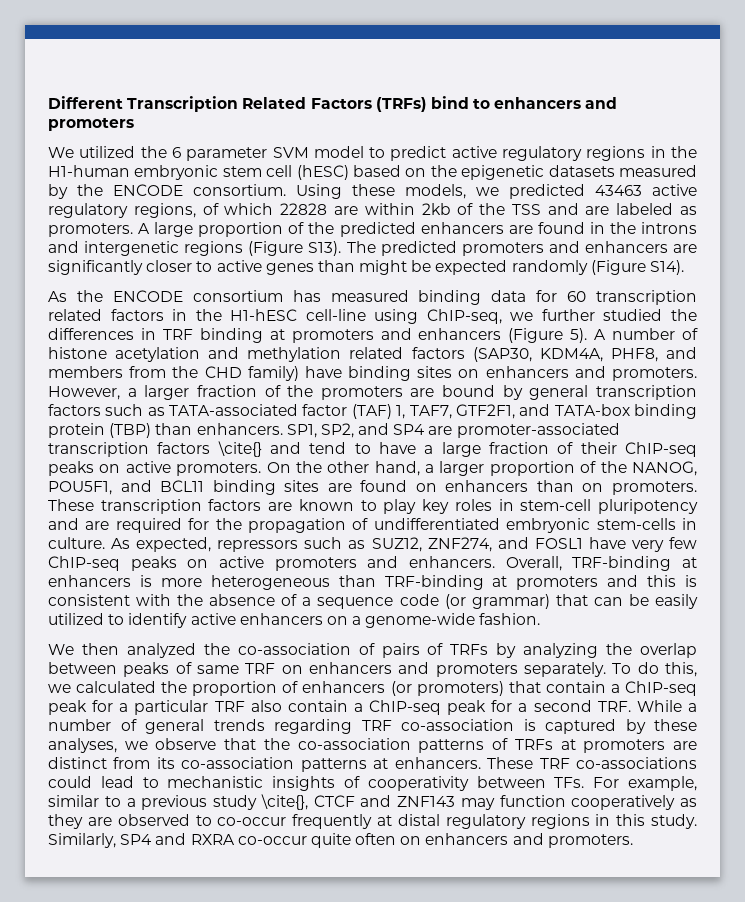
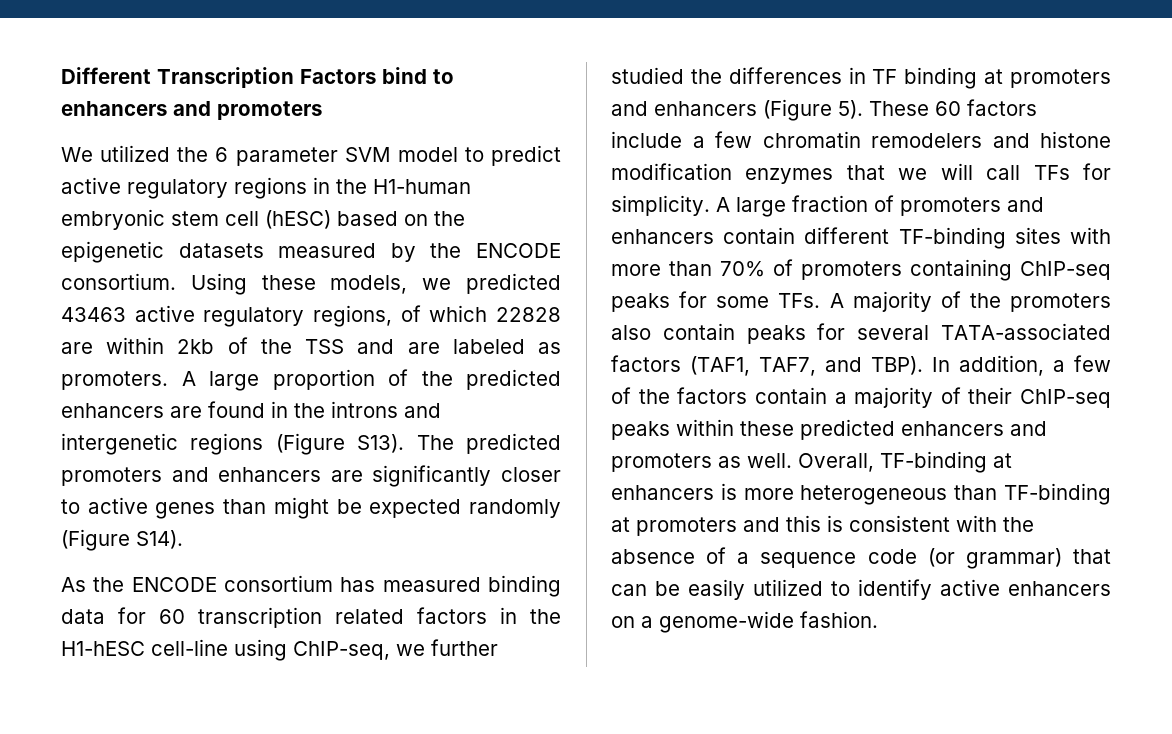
[242,97,427,112] Related Factors (TRFs) -> [300,69,376,84] Factors
[162,329,193,340] TRF -> [872,69,898,84] TF
[594,328,698,340] [48,347,698,362] [48,366,697,381] [48,385,697,400] [48,404,698,419] [48,423,620,438] [48,441,697,457] [48,461,697,476] [48,480,697,495] [48,499,699,514] [48,518,697,533] [48,537,697,552] [48,556,672,571] A number of histone acetylation and methylation related factors (SAP30, KDM4A, PHF8, and members from the CHD family) have binding sites on enhancers and promoters. However, a larger fraction of the promoters are bound by general transcription factors such as TATA-associated factor (TAF) 1, TAF7, GTF2F1, and TATA-box binding protein (TBP) than enhancers. SP1, SP2, and SP4 are promoter-associated transcription factors \cite{} and tend to have a large fraction of their ChIP-seq peaks on active promoters. On the other hand, a larger proportion of the NANOG, POU5F1, and BCL11 binding sites are found on enhancers than on promoters. These transcription factors are known to play key roles in stem-cell pluripotency and are required for the propagation of undifferentiated embryonic stem-cells in culture. As expected, repressors such as SUZ12, ZNF274, and FOSL1 have very few ChIP-seq peaks on active promoters and enhancers. Overall, TRF-binding -> [869,99,1037,116] [611,131,1111,148] [611,163,1111,184] [611,195,1044,217] [611,227,1111,249] [611,259,1111,281] [611,291,1111,312] [611,323,1111,344] [611,355,1111,376] [611,387,1111,408] [611,419,1047,440] [611,451,987,473] These 60 factors include a few chromatin remodelers and histone modification enzymes that we will call TFs for simplicity. A large fraction of promoters and enhancers contain different TF-binding sites with more than 70% of promoters containing ChIP-seq peaks for some TFs. A majority of the promoters also contain peaks for several TATA-associated factors (TAF1, TAF7, and TBP). In addition, a few of the factors contain a majority of their ChIP-seq peaks within these predicted enhancers and promoters as well. Overall, TF-binding
[384,575,484,590] TRF-binding -> [1004,483,1111,505] TF-binding
[48,643,697,658] [48,662,698,677] [48,681,698,696] [48,700,697,715] [48,719,697,734] [48,738,698,753] [48,757,698,772] [48,776,697,791] [48,794,697,810] [48,814,698,829] [48,833,633,848] // We then analyzed the co-association of pairs of TRFs by analyzing the overlap between peaks of same TRF on enhancers and promoters separately. To do this, we calculated the proportion of enhancers (or promoters) that contain a ChIP-seq peak for a particular TRF also contain a ChIP-seq peak for a second TRF. While a number of general trends regarding TRF co-association is captured by these analyses, we observe that the co-association patterns of TRFs at promoters are distinct from its co-association patterns at enhancers. These TRF co-associations could lead to mechanistic insights of cooperativity between TFs. For example, similar to a previous study \cite{}, CTCF and ZNF143 may function cooperatively as they are observed to co-occur frequently at distal regulatory regions in this study. Similarly, SP4 and RXRA co-occur quite often on enhancers and promoters. -> (878, 619) none

